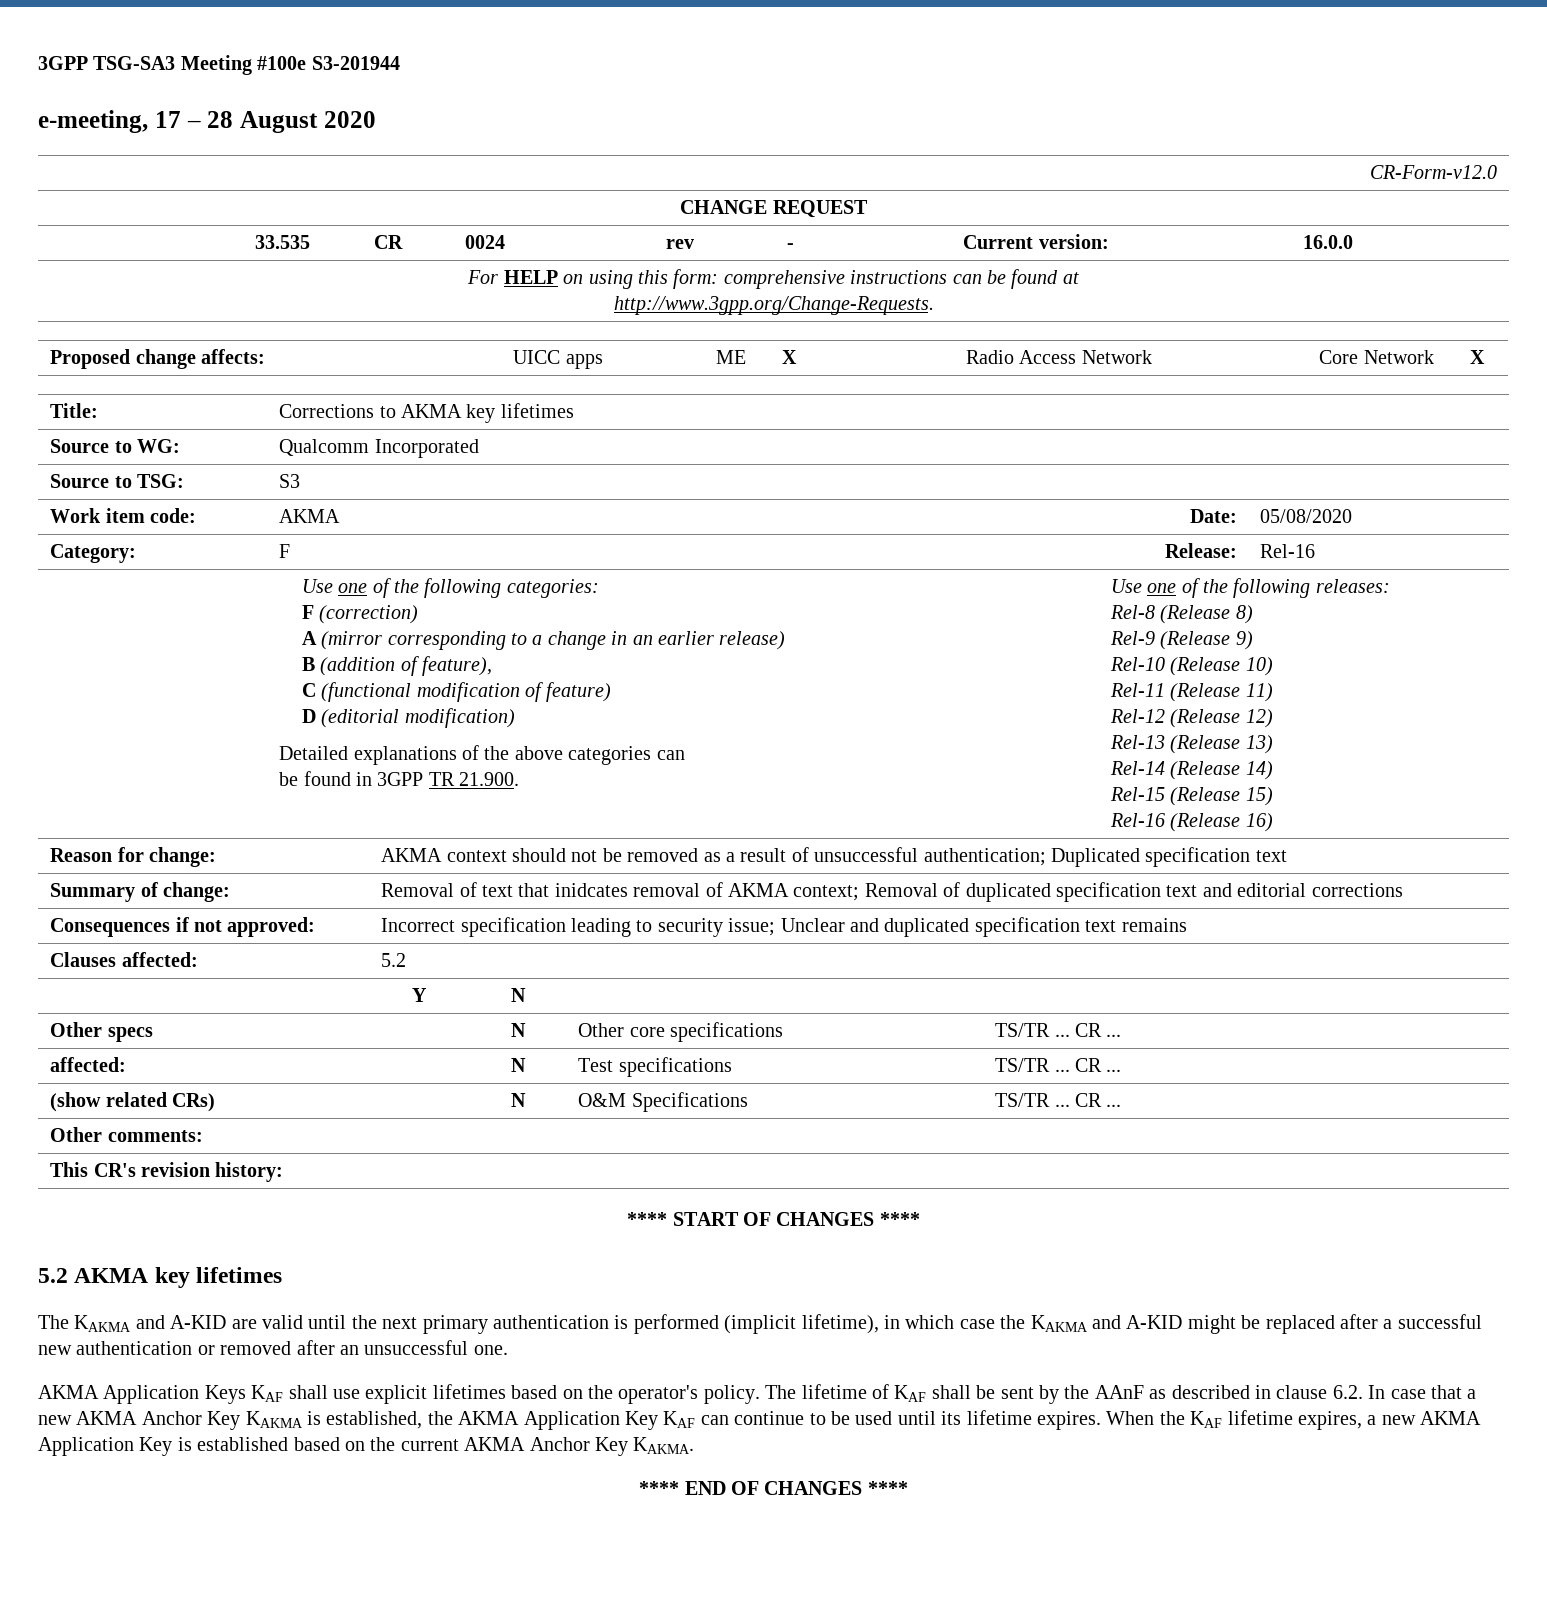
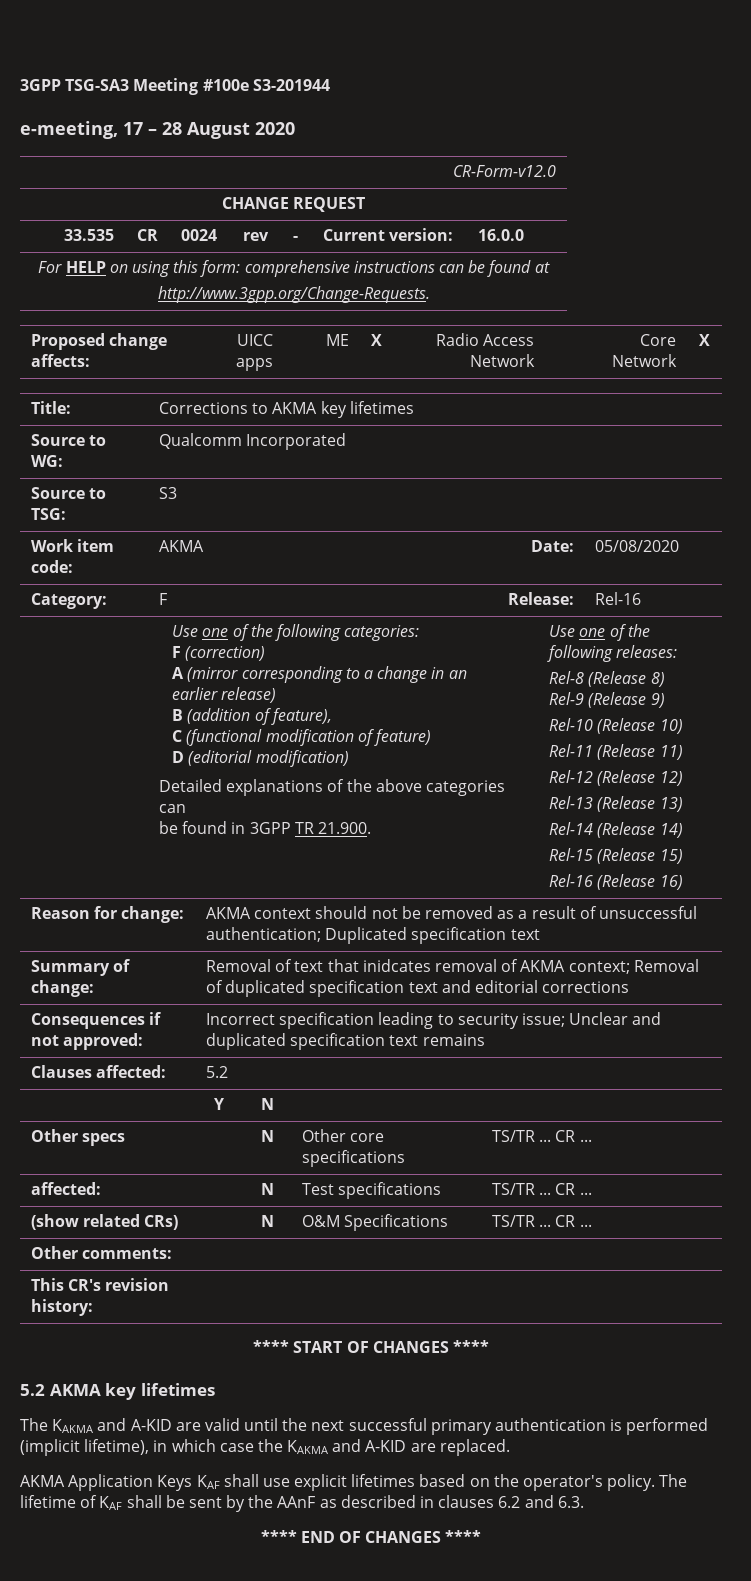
(418, 1323) none -> [348,1418,427,1431] successful
[1187,1314,1482,1334] [38,1340,508,1355] might be replaced after a successful new authentication or removed after an unsuccessful one. -> [410,1439,510,1456] are replaced.
[1276,1385,1477,1399] [38,1410,1482,1430] [38,1437,695,1456] clause 6.2. In case that a new AKMA Anchor Key KAKMA is established, the AKMA Application Key KAF can continue to be used until its lifetime expires. When the KAF lifetime expires, a new AKMA Application Key is established based on the current AKMA Anchor Key KAKMA. -> [438,1495,584,1508] clauses 6.2 and 6.3.

